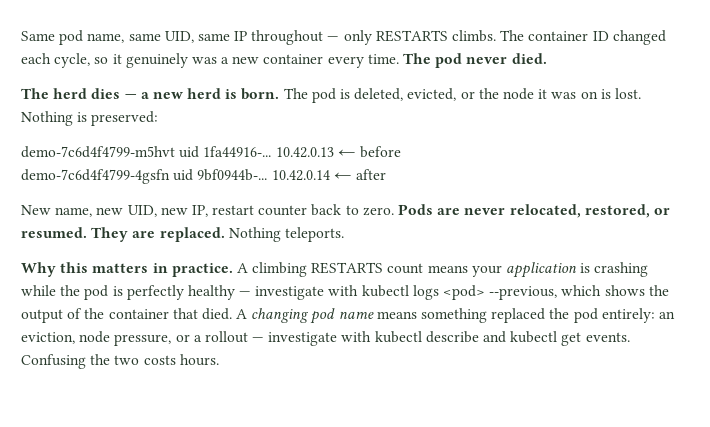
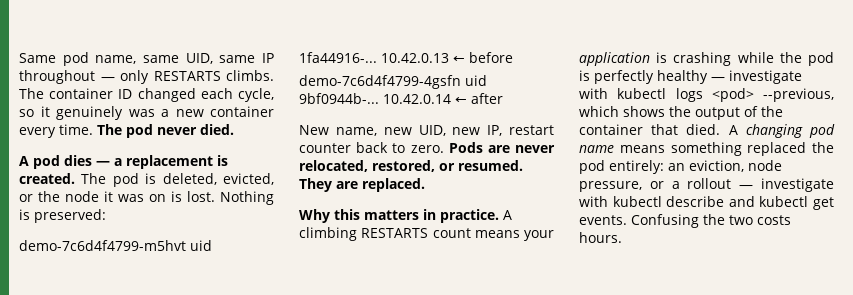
[21,88,88,99] The herd -> [19,155,60,169] A pod
[152,88,280,100] new herd is born. -> [126,155,228,169] [19,173,75,184] replacement is created.
[228,227,344,242] Nothing teleports. -> (425, 185) none

